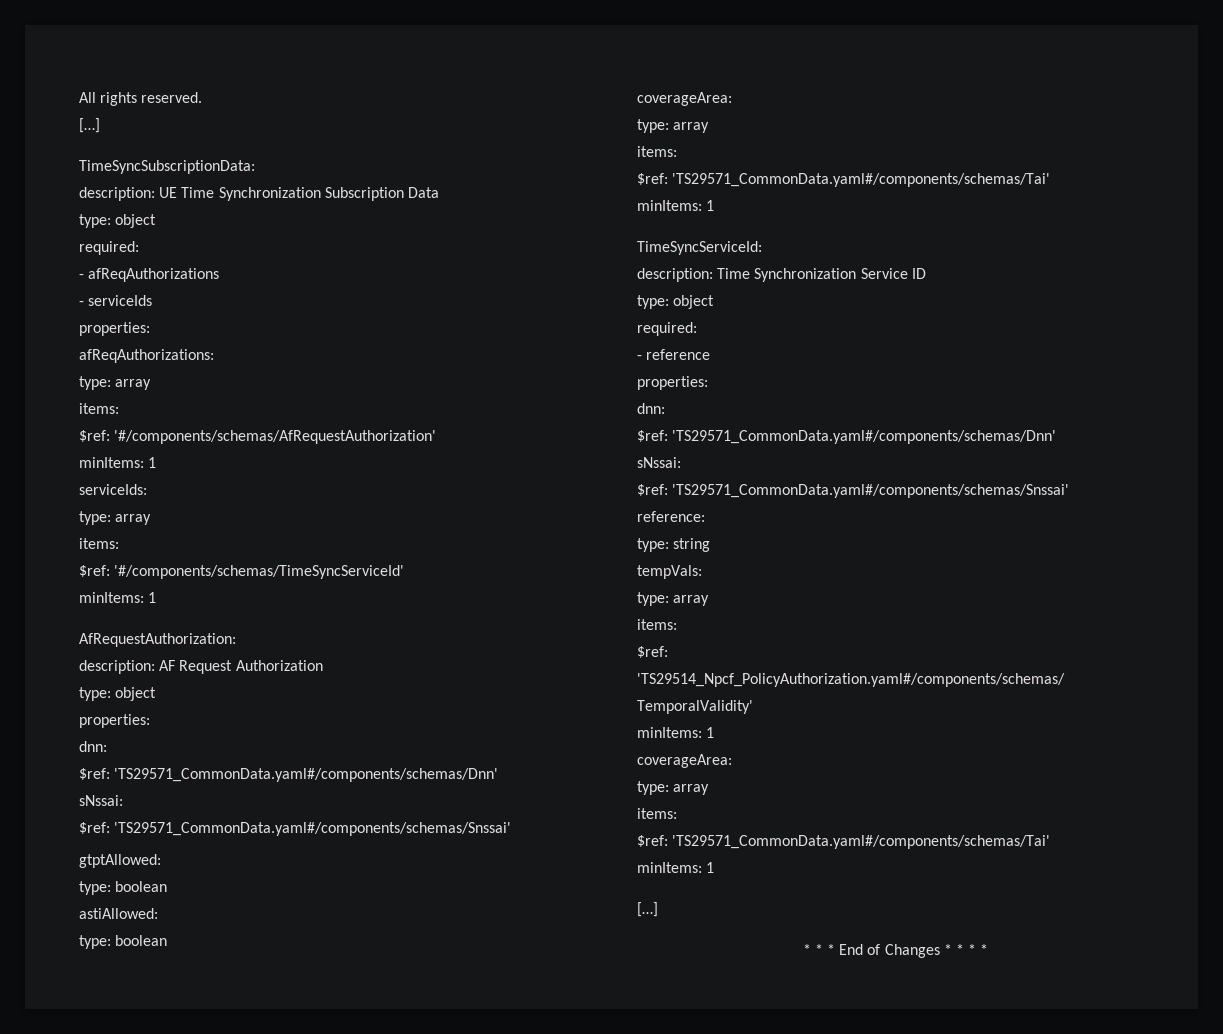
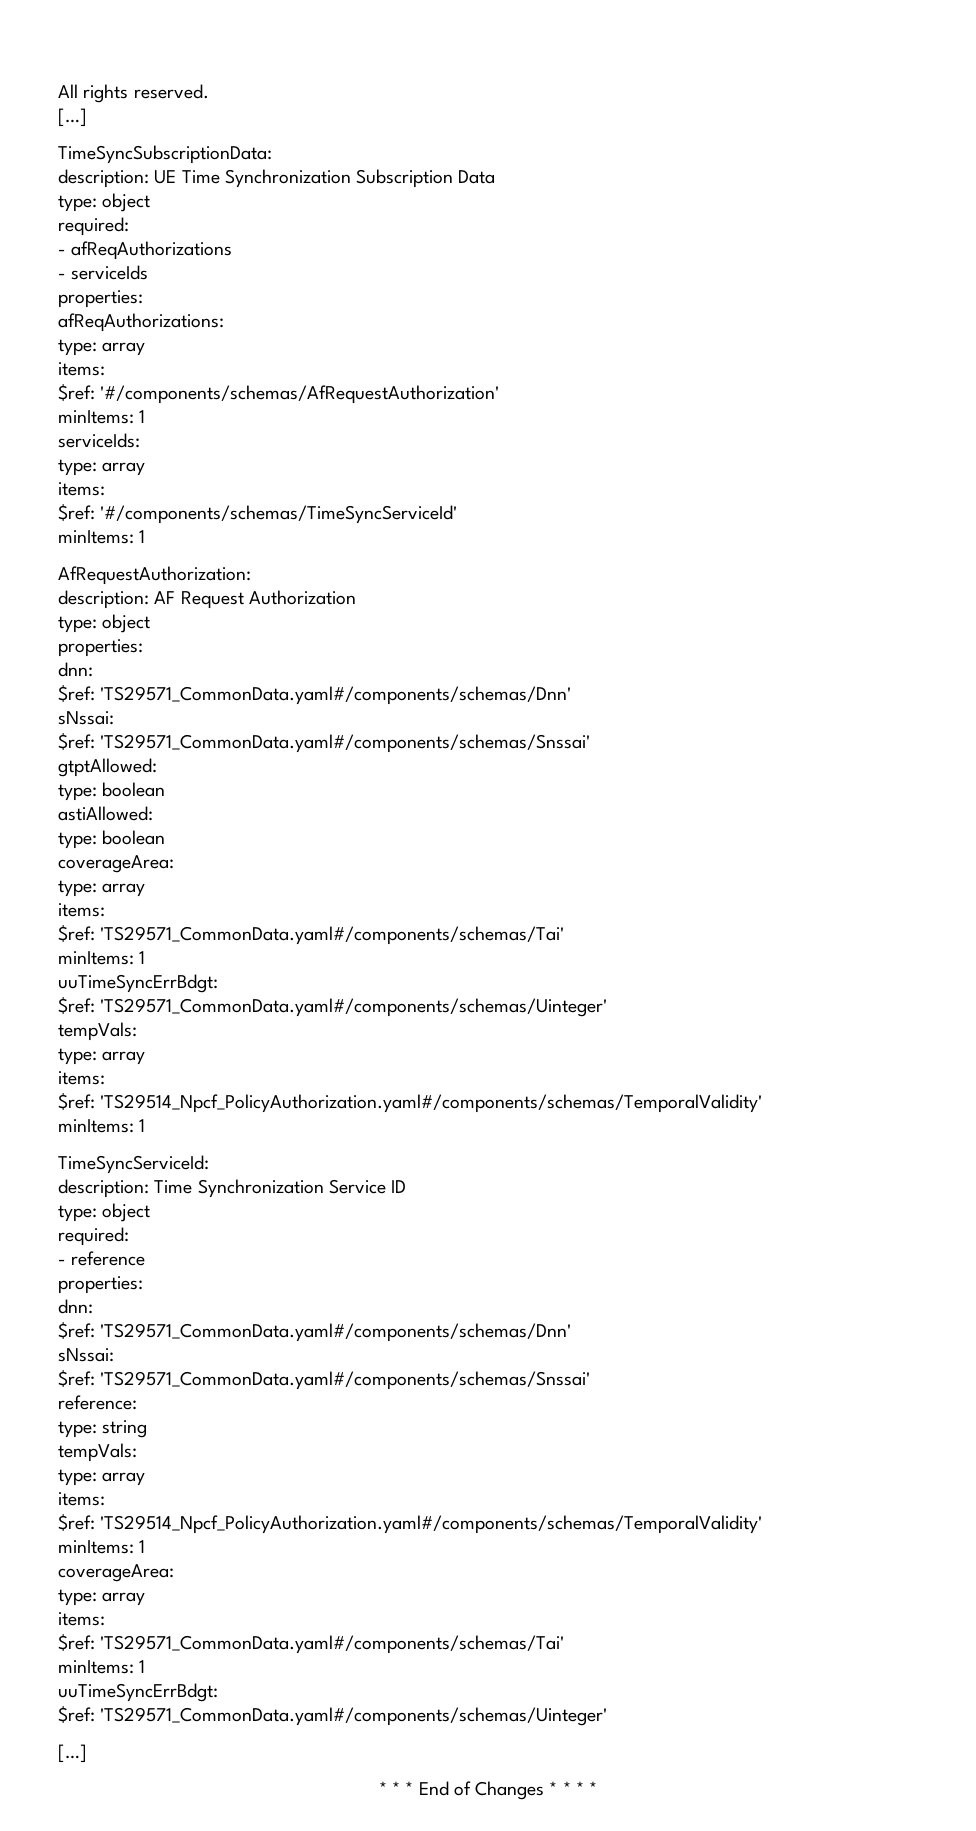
(715, 205) none -> [58,974,218,993] [58,997,608,1017] [58,1022,137,1041] [58,1048,146,1065] [58,1071,105,1085] [58,1093,763,1113] [58,1119,146,1133] // uuTimeSyncErrBdgt: // $ref: 'TS29571_CommonData.yaml#/components/schemas/Uinteger' // tempVals: // type: array // items: // $ref: 'TS29514_Npcf_PolicyAuthorization.yaml#/components/schemas/TemporalValidity' // minItems: 1
(715, 867) none -> [58,1683,218,1702] [58,1706,608,1726] // uuTimeSyncErrBdgt: // $ref: 'TS29571_CommonData.yaml#/components/schemas/Uinteger'

